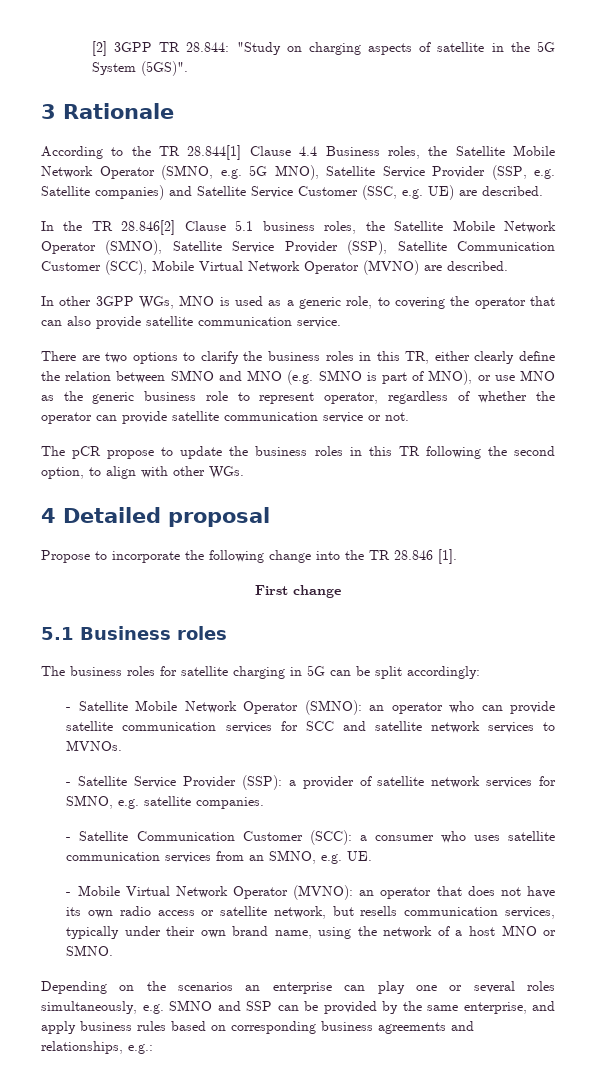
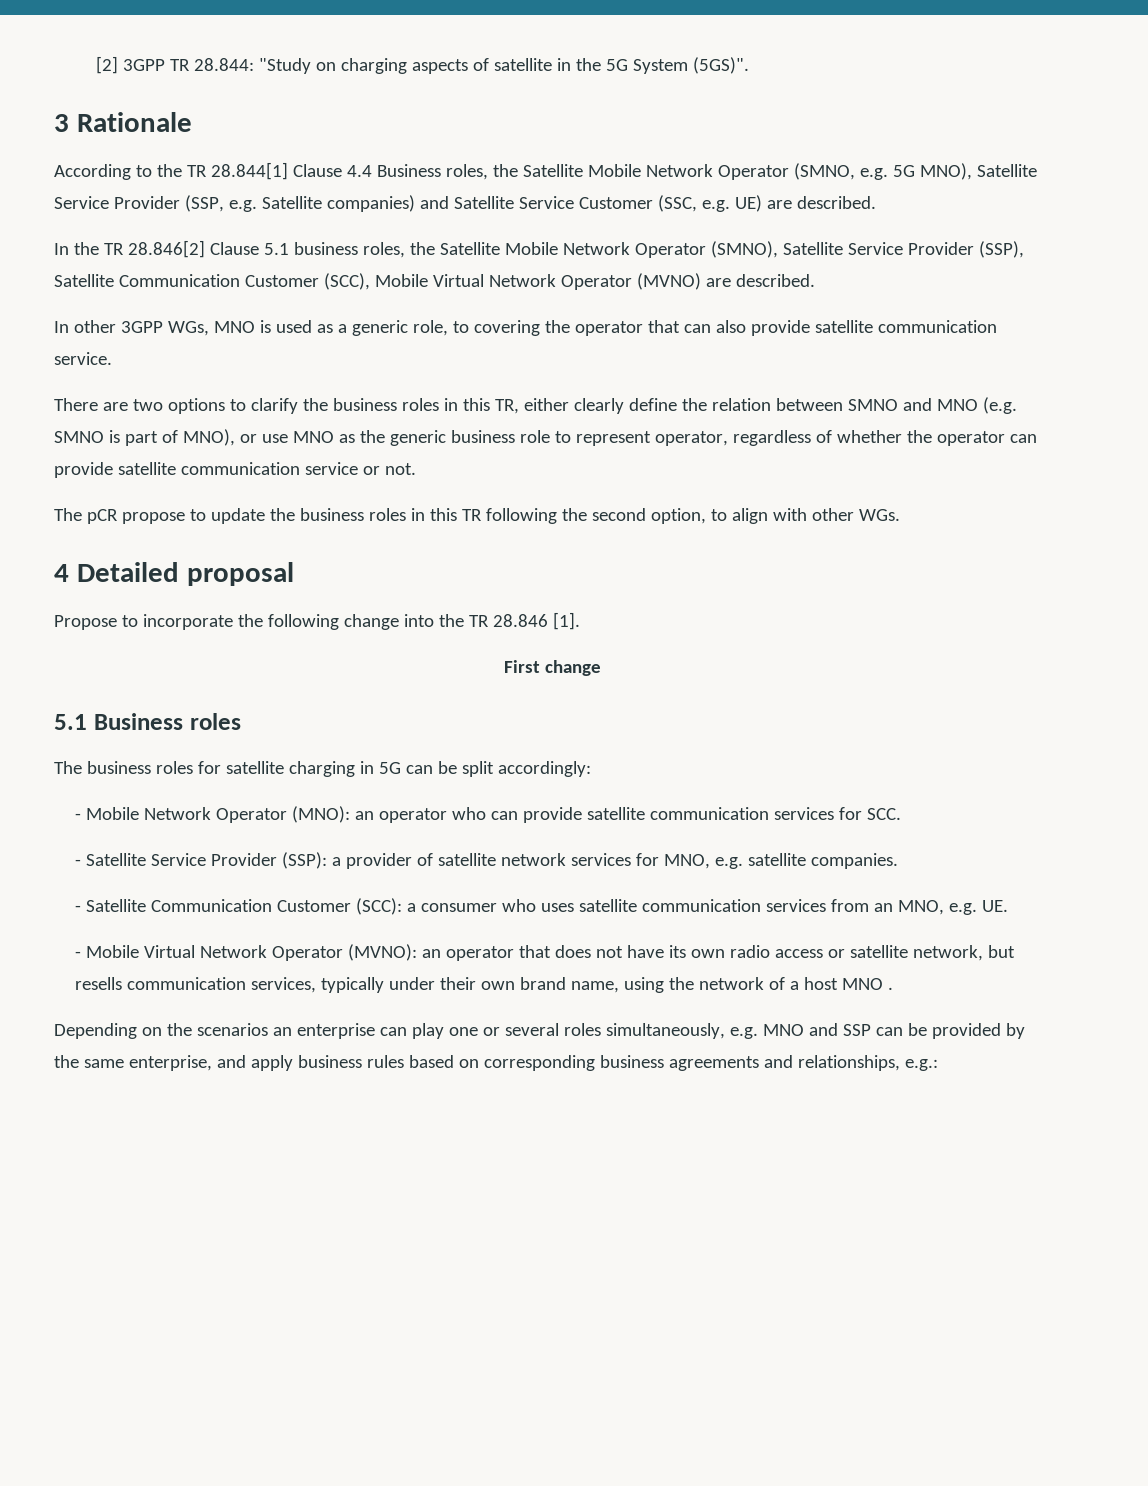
[78,700,362,715] Satellite Mobile Network Operator (SMNO): -> [85,806,350,823] Mobile Network Operator (MNO):
[305,721,556,733] [66,740,123,751] SCC and satellite network services to MVNOs. -> [866,808,901,820] SCC.
[66,795,114,809] SMNO, -> [663,854,710,869] MNO,
[269,850,317,864] SMNO, -> [897,900,944,915] MNO,
[543,930,557,936] [66,945,114,956] or SMNO. -> [887,987,893,990] .
[169,1000,212,1011] SMNO -> [762,1024,804,1036] MNO

